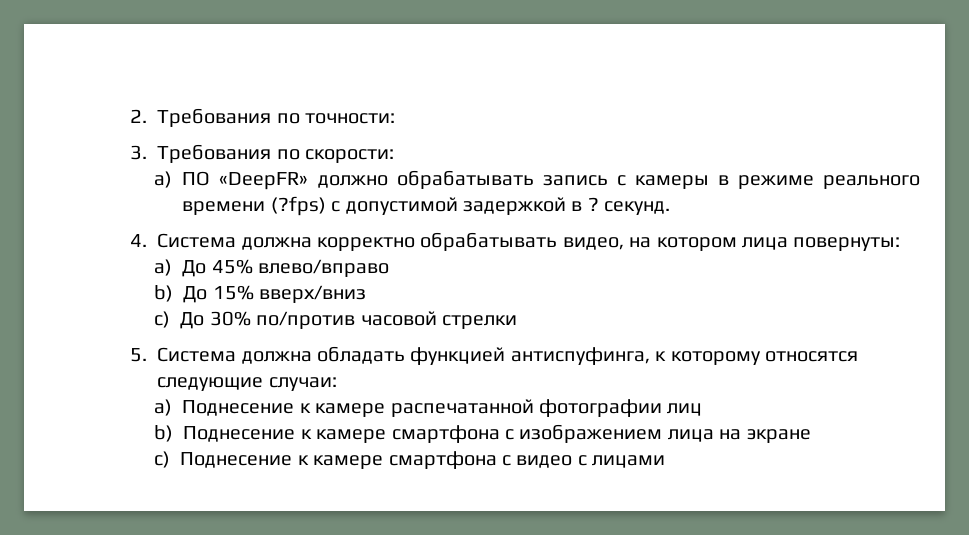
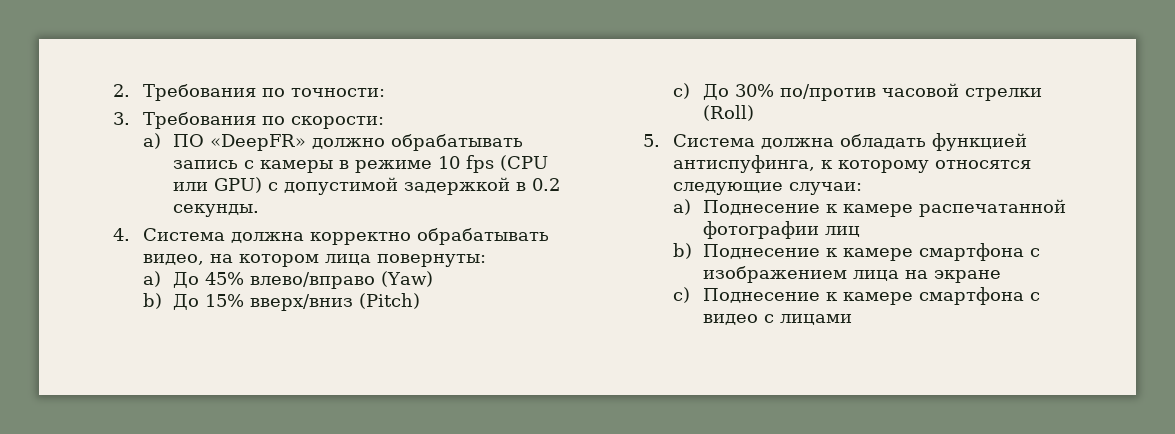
[823,175,920,189] [182,196,326,216] реального времени (?fps) -> [438,155,549,173] [173,177,263,193] 10 fps (CPU или GPU)
[587,197,671,215] ? секунд. -> [532,178,561,191] [173,204,260,217] 0.2 секунды.
(390, 268) none -> [381,271,434,287] (Yaw)
(367, 294) none -> [359,293,421,309] (Pitch)
(518, 322) none -> [703,105,755,121] (Roll)

